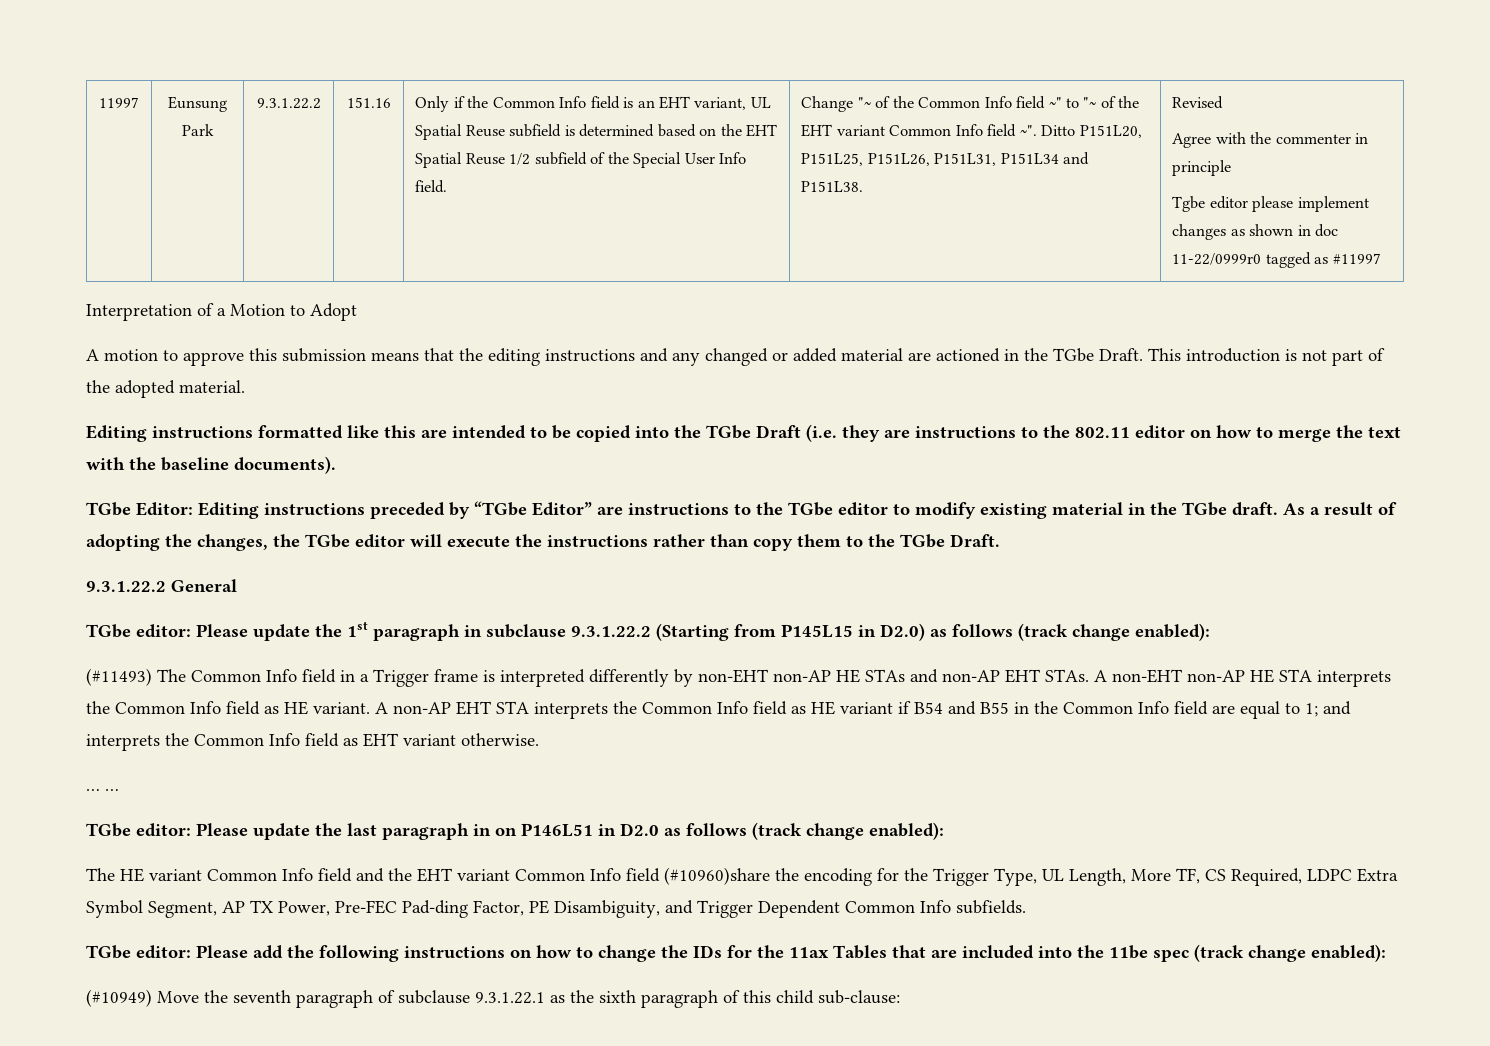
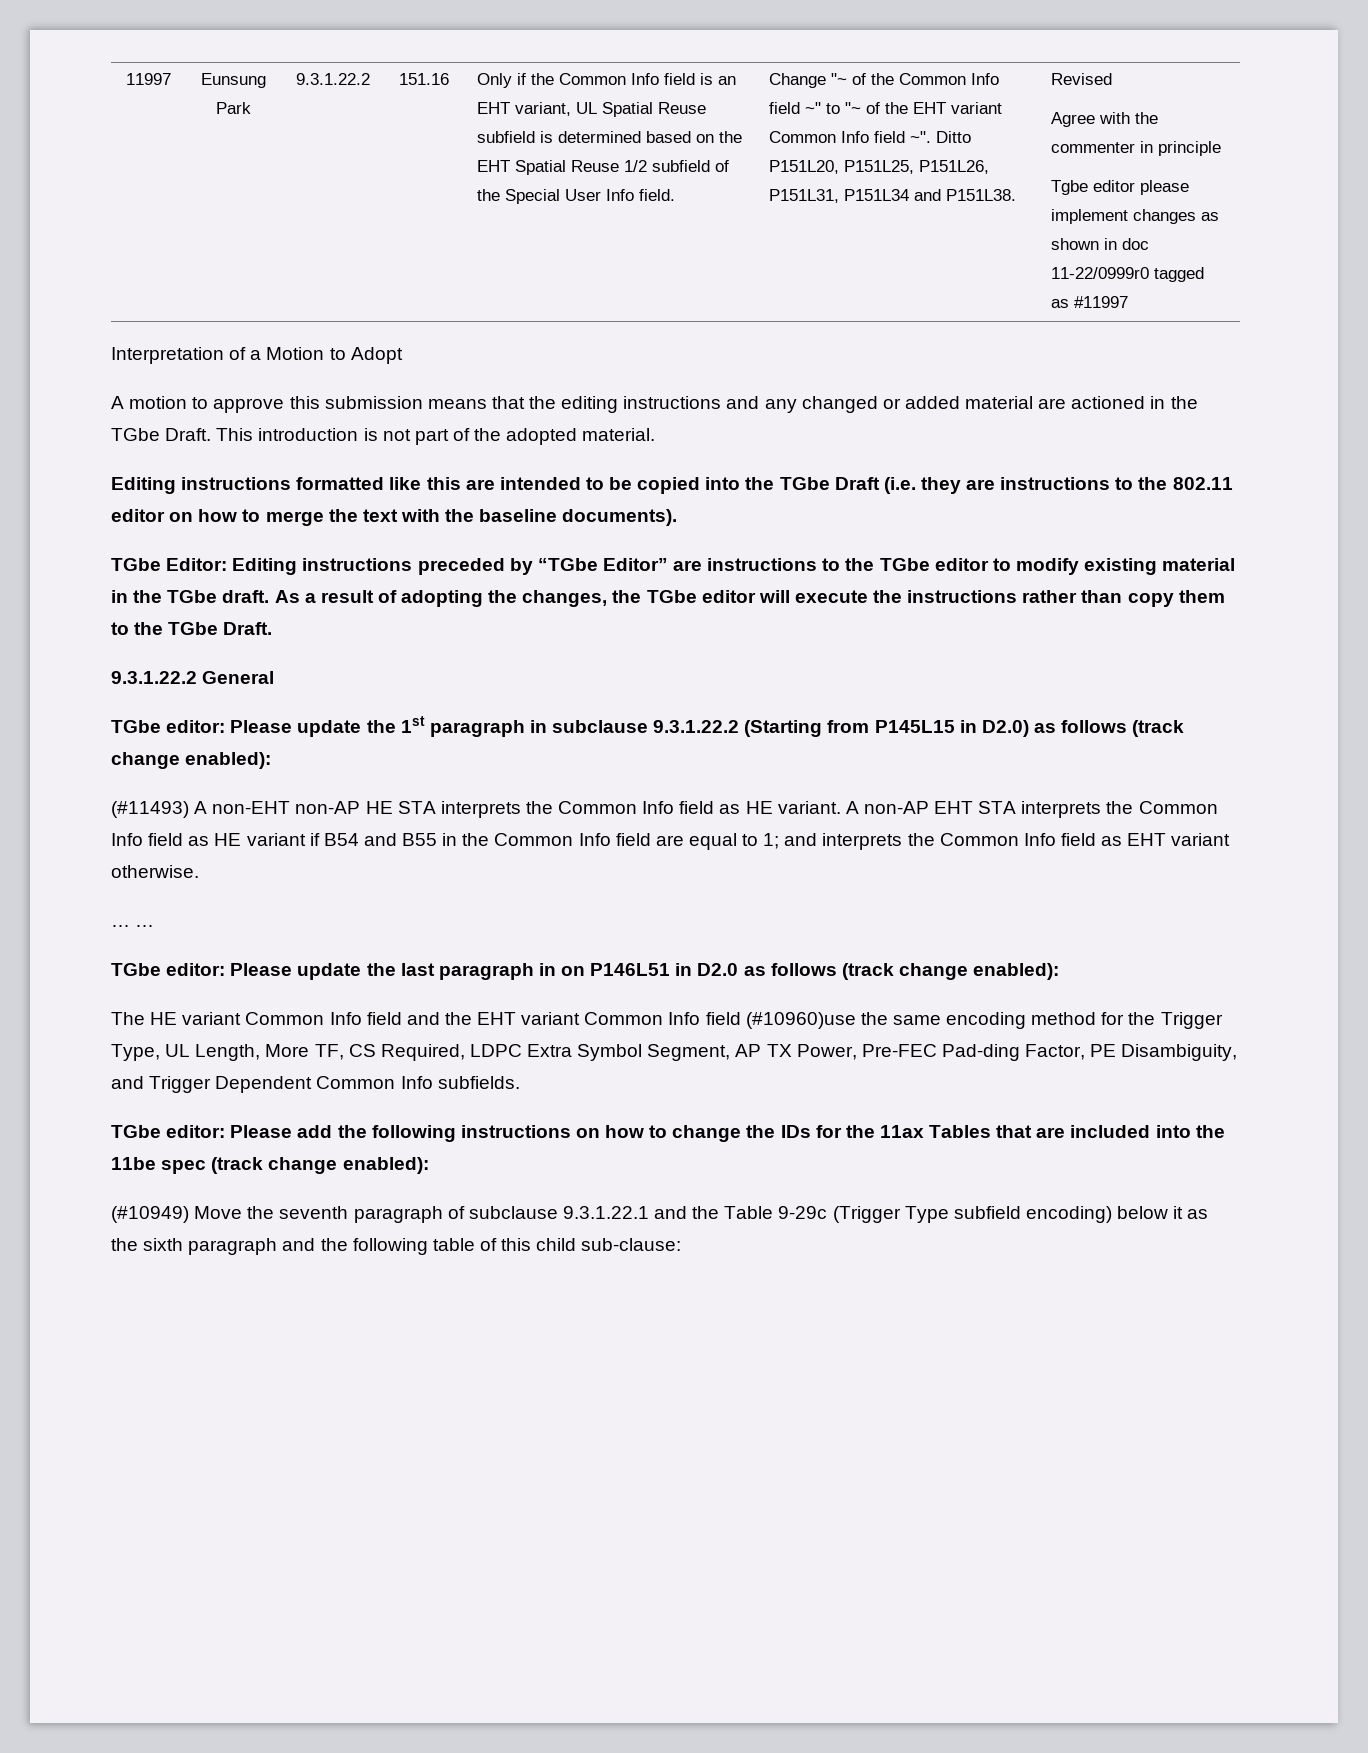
[157,669,1089,687] The Common Info field in a Trigger frame is interpreted differently by non-EHT non-AP HE STAs and non-AP EHT STAs. -> (189, 809) none
[664,867,872,886] (#10960)share the encoding -> [745,1012,1097,1029] (#10960)use the same encoding method
[550,990,718,1008] as the sixth paragraph -> [654,1206,1209,1223] [111,1238,475,1255] and the Table 9-29c (Trigger Type subfield encoding) below it as the sixth paragraph and the following table

